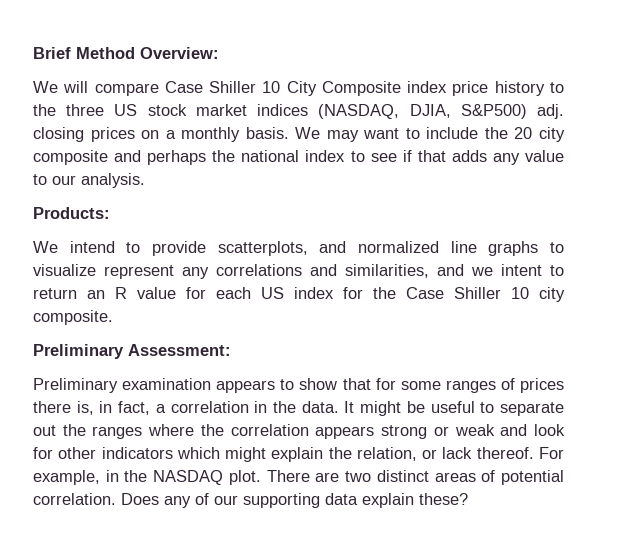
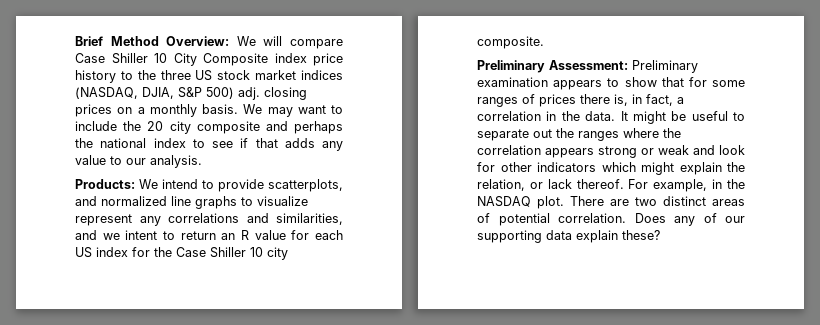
(219, 53) // -> (230, 41) none
[460,104,527,119] S&P500) -> [178,87,234,99] S&P 500)
(110, 213) // -> (135, 184) none
(231, 350) // -> (628, 65) none

